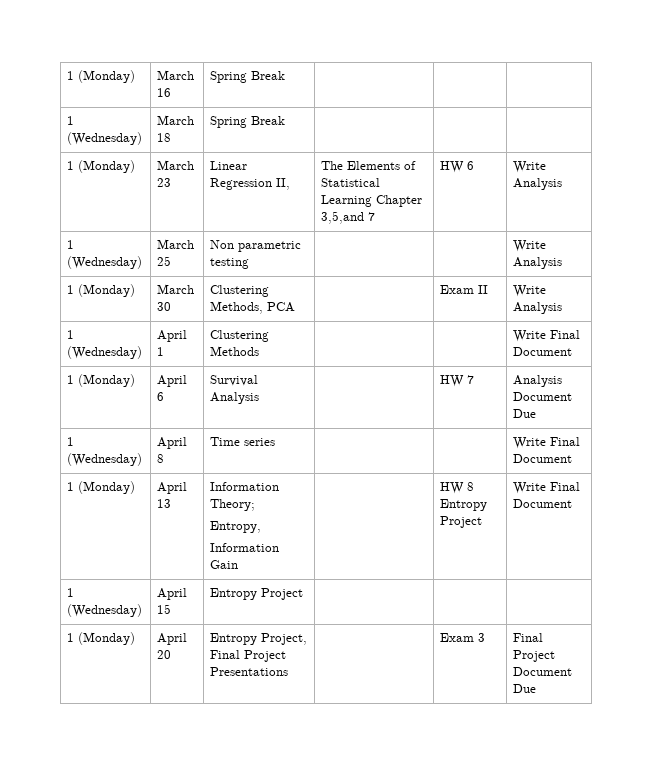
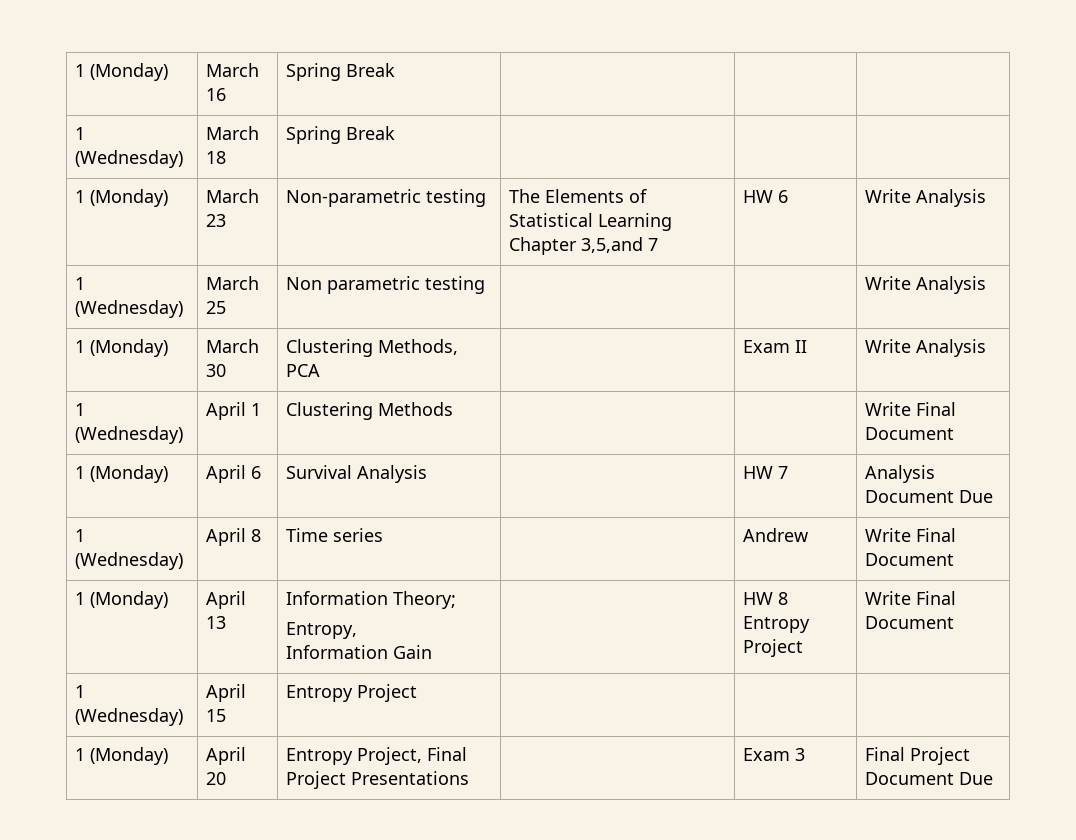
[209,161,247,170] [209,178,290,190] Linear Regression II, -> [285,189,486,207] Non-parametric testing
(275, 442) none -> [742,528,808,542] Andrew

